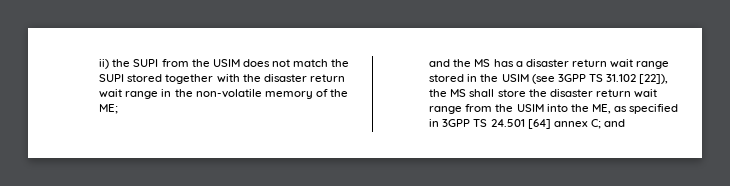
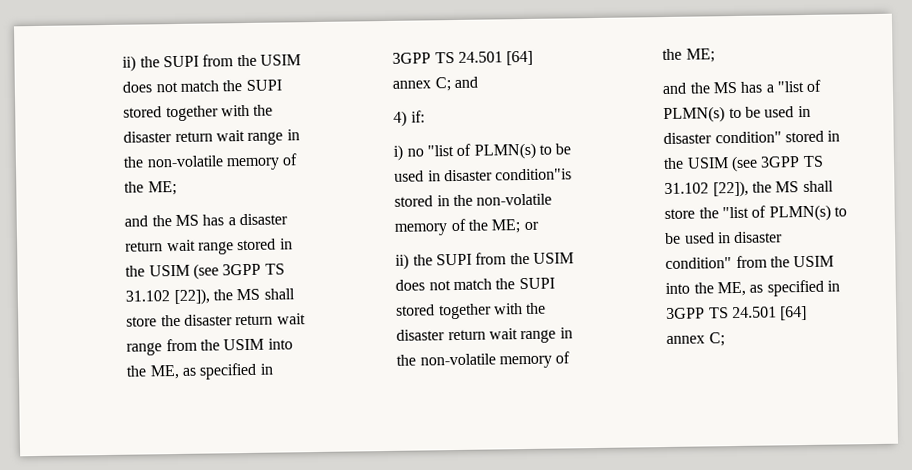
(626, 123) none -> [393,110,425,127] [393,142,572,161] [394,168,573,182] [394,193,553,207] [394,218,539,236] [395,252,574,270] [395,277,555,291] [395,302,547,320] [396,327,573,344] [396,351,571,369] [662,48,715,63] [662,79,822,95] [663,105,811,124] [663,130,841,145] [663,155,824,173] [664,180,834,198] [664,204,847,222] [664,231,784,245] [665,255,835,270] [665,279,840,297] [666,305,808,321] [666,332,725,347] // 4) if: // i) no "list of PLMN(s) to be used in disaster condition"is stored in the non-volatile memory of the ME; or // ii) the SUPI from the USIM does not match the SUPI stored together with the disaster return wait range in the non-volatile memory of the ME; // and the MS has a "list of PLMN(s) to be used in disaster condition" stored in the USIM (see 3GPP TS 31.102 [22]), the MS shall store the "list of PLMN(s) to be used in disaster condition" from the USIM into the ME, as specified in 3GPP TS 24.501 [64] annex C;

